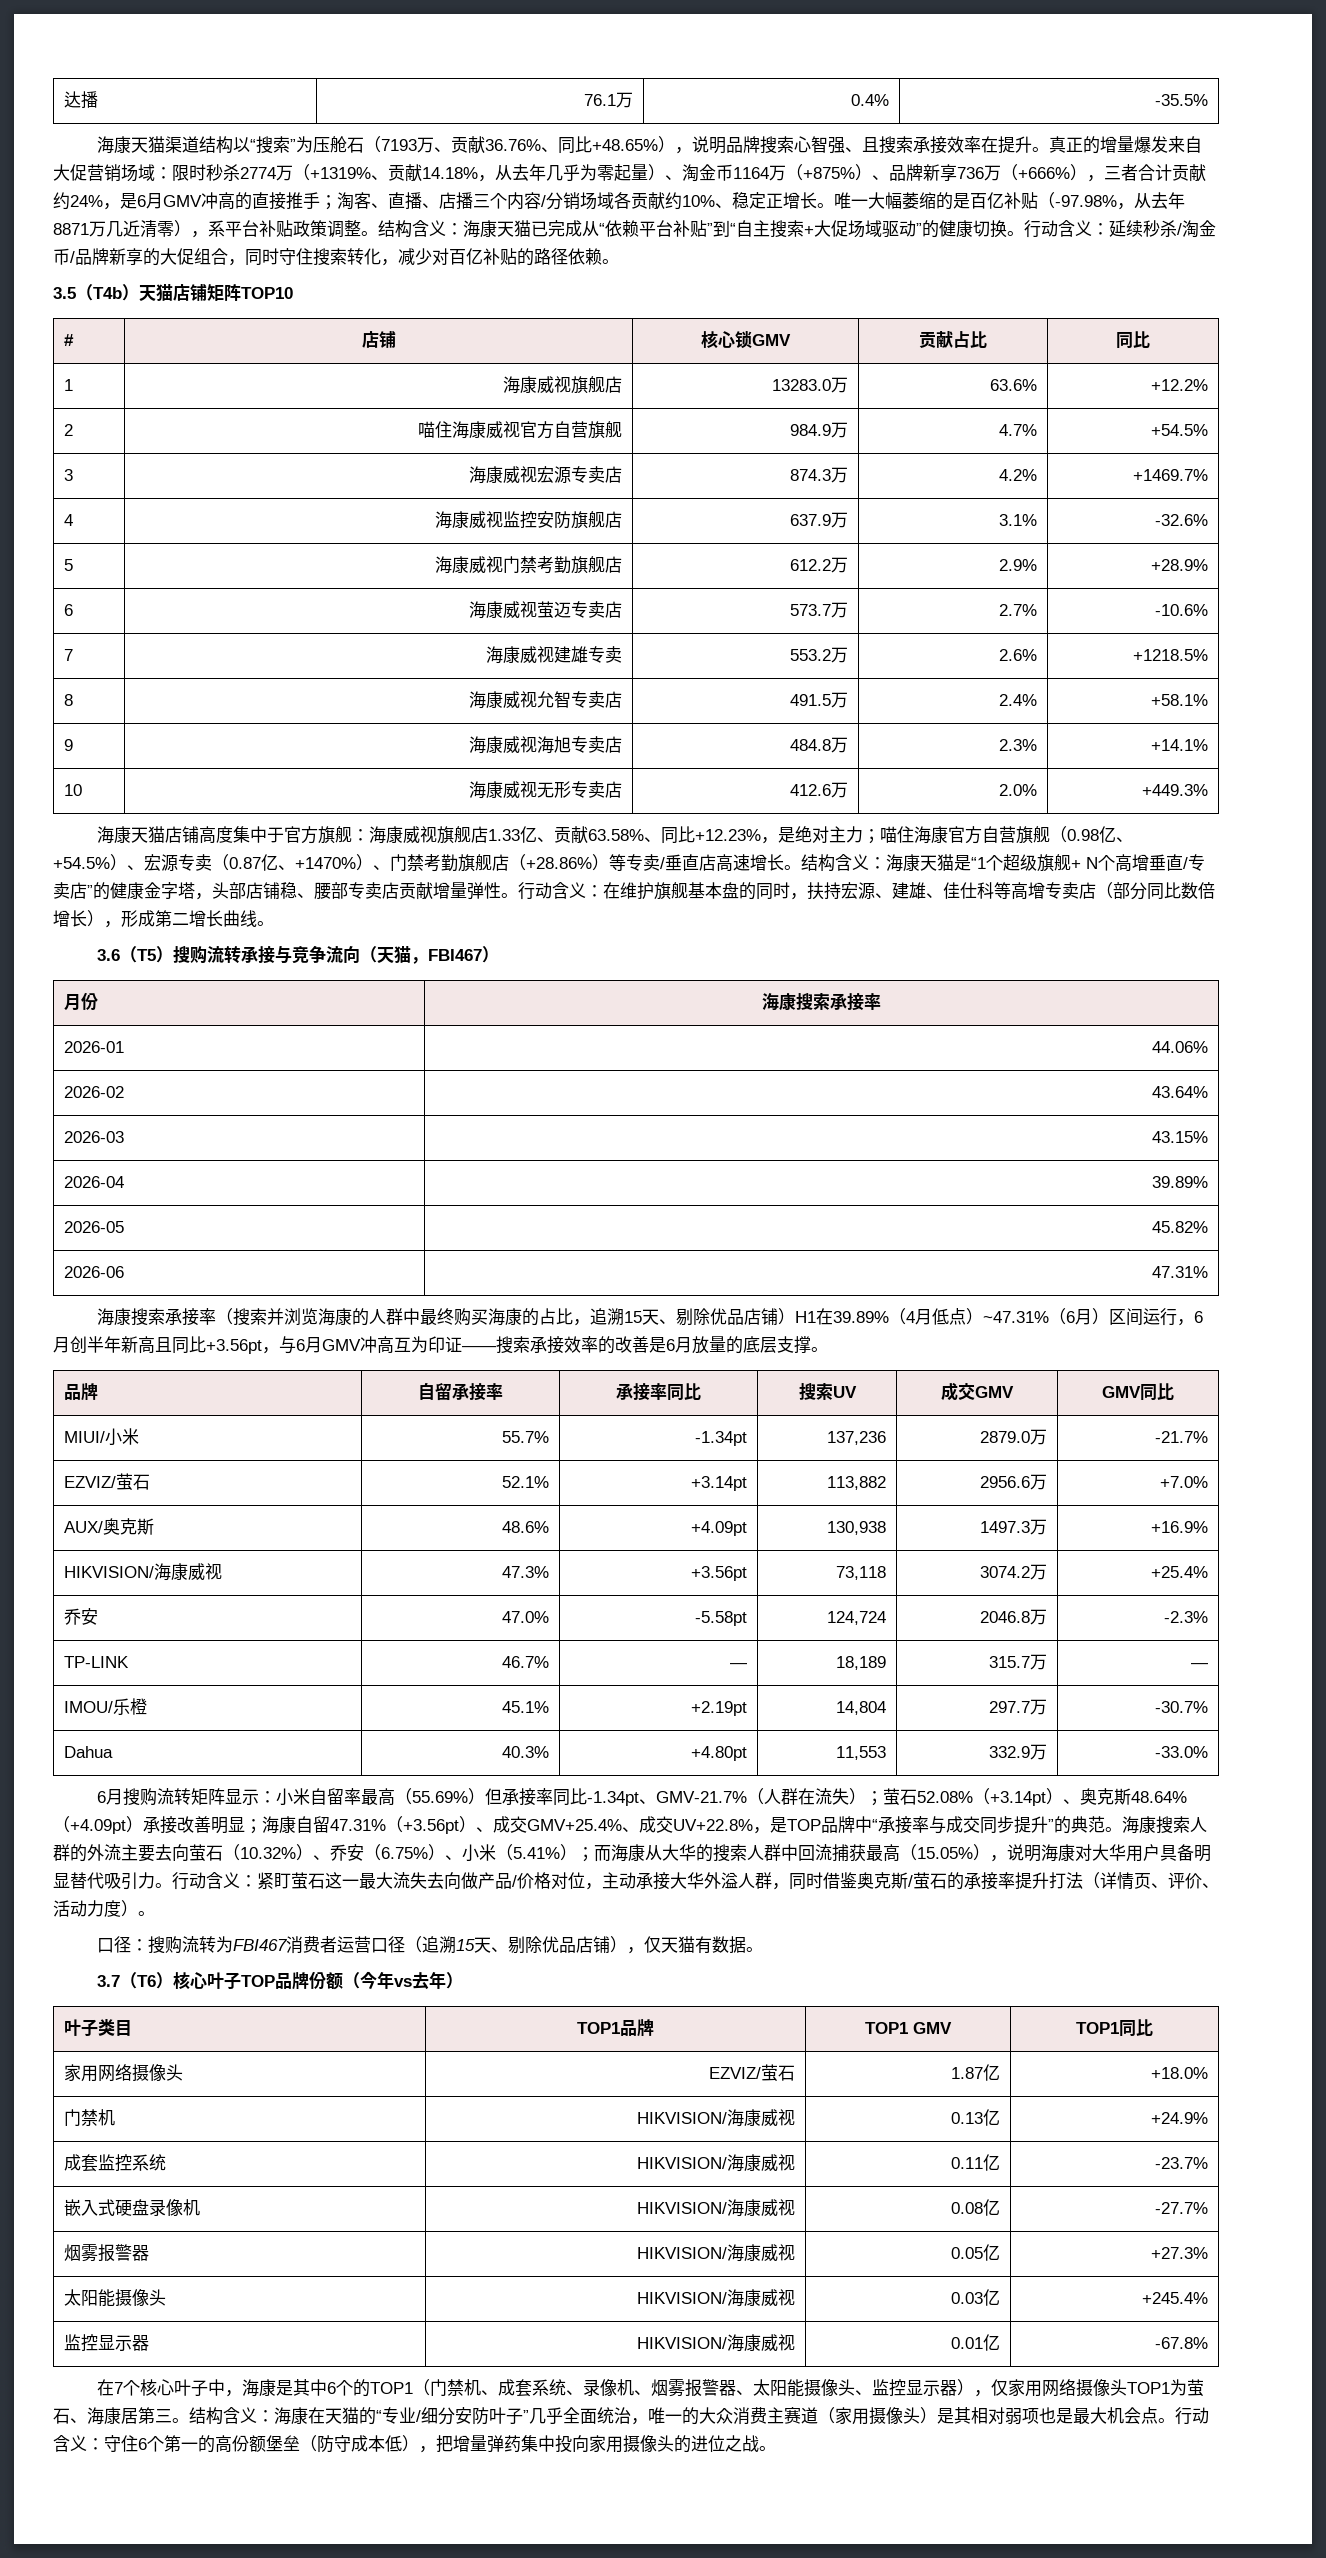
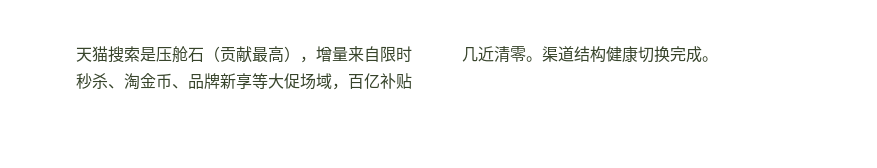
[64,91,99,109] [583,92,633,108] [850,94,889,106] [1154,94,1208,106] [97,136,1203,154] [53,164,1206,182] [53,192,1185,210] [53,220,1216,238] [53,248,619,266] [53,283,293,301] [64,334,75,346] [361,330,396,348] [701,331,791,349] [919,330,987,348] [1116,331,1150,349] [64,379,74,391] [502,376,622,394] [771,377,848,393] [989,379,1037,391] [1150,379,1208,391] [64,424,74,436] [417,421,622,439] [789,422,848,438] [998,424,1037,436] [1150,424,1208,436] [64,469,74,481] [468,466,622,484] [789,467,848,483] [998,469,1037,481] [1132,469,1208,481] [64,514,74,526] [434,511,622,529] [789,512,848,528] [998,514,1037,526] [1154,514,1208,526] [64,559,74,571] [434,556,622,574] [789,557,848,573] [998,559,1037,571] [1150,559,1208,571] [64,604,74,616] [468,601,622,619] [789,602,848,618] [998,604,1037,616] [1154,604,1208,616] [64,649,74,661] [485,646,622,664] [789,647,848,663] [998,649,1037,661] [1132,649,1208,661] [64,694,74,706] [468,691,622,709] [789,692,848,708] [998,694,1037,706] [1150,694,1208,706] [64,739,74,751] [468,736,622,754] [789,737,848,753] [998,739,1037,751] [1150,739,1208,751] [64,784,83,796] [468,781,622,799] [789,782,848,798] [998,784,1037,796] [1141,784,1208,796] [97,826,1134,844] [53,854,1205,872] [53,882,1215,900] [53,910,274,928] [97,945,500,964] [64,992,99,1011] [762,993,882,1011] [64,1041,125,1053] [1151,1041,1208,1053] [64,1086,125,1098] [1151,1086,1208,1098] [64,1131,125,1143] [1151,1131,1208,1143] [64,1176,125,1188] [1151,1176,1208,1188] [64,1221,125,1233] [1151,1221,1208,1233] [64,1266,125,1278] [1151,1266,1208,1278] [97,1308,1204,1326] [53,1336,828,1354] [64,1383,99,1401] [418,1382,503,1401] [616,1383,701,1401] [798,1383,857,1400] [941,1382,1014,1401] [1102,1383,1174,1401] [64,1428,140,1446] [501,1431,549,1443] [694,1431,747,1446] [826,1431,886,1445] [979,1429,1047,1445] [1154,1431,1208,1443] [64,1473,151,1491] [501,1476,549,1488] [690,1476,747,1491] [826,1476,886,1490] [979,1474,1047,1490] [1159,1476,1208,1488] [64,1518,155,1535] [501,1521,549,1533] [690,1521,747,1536] [826,1521,886,1535] [979,1519,1047,1535] [1150,1521,1208,1533] [64,1563,223,1581] [501,1566,549,1578] [690,1566,747,1581] [835,1566,886,1580] [979,1564,1047,1580] [1150,1566,1208,1578] [64,1608,99,1625] [501,1611,549,1623] [694,1611,747,1626] [826,1611,886,1625] [979,1609,1047,1625] [1163,1611,1208,1623] [64,1656,130,1668] [501,1656,549,1668] [729,1663,747,1668] [835,1656,886,1670] [988,1654,1047,1670] [1190,1663,1208,1668] [64,1698,148,1715] [501,1701,549,1713] [690,1701,747,1716] [835,1701,886,1715] [988,1699,1047,1715] [1154,1701,1208,1713] [64,1746,114,1758] [501,1746,549,1758] [690,1746,747,1761] [835,1746,886,1760] [988,1744,1047,1760] [1154,1746,1208,1758] [97,1788,1188,1806] [53,1816,1207,1834] [53,1844,1211,1862] [53,1872,1219,1890] [53,1900,155,1917] [97,1936,764,1954] [97,1971,464,1990] [64,2019,133,2037] [577,2019,654,2037] [865,2022,952,2034] [1076,2019,1153,2037] [64,2064,184,2082] [708,2064,795,2082] [950,2064,1000,2081] [1150,2067,1208,2079] [64,2109,116,2126] [636,2109,795,2127] [950,2109,1000,2126] [1150,2112,1208,2124] [64,2154,167,2172] [636,2154,795,2172] [950,2154,1000,2171] [1154,2157,1208,2169] [64,2199,201,2216] [636,2199,795,2217] [950,2199,1000,2216] [1154,2202,1208,2214] [64,2244,150,2262] [636,2244,795,2262] [950,2244,1000,2261] [1150,2247,1208,2259] [64,2289,167,2307] [636,2289,795,2307] [950,2289,1000,2306] [1141,2292,1208,2304] [64,2334,150,2352] [636,2334,795,2352] [950,2334,1000,2351] [1154,2337,1208,2349] [97,2379,1205,2397] [53,2406,1209,2425] [53,2435,759,2453] 达播 | 76.1万 | 0.4% | -35.5% // 海康天猫渠道结构以“搜索”为压舱石（7193万、贡献36.76%、同比+48.65%），说明品牌搜索心智强、且搜索承接效率在提升。真正的增量爆发来自大促营销场域：限时秒杀2774万（+1319%、贡献14.18%，从去年几乎为零起量）、淘金币1164万（+875%）、品牌新享736万（+666%），三者合计贡献约24%，是6月GMV冲高的直接推手；淘客、直播、店播三个内容/分销场域各贡献约10%、稳定正增长。唯一大幅萎缩的是百亿补贴（-97.98%，从去年8871万几近清零），系平台补贴政策调整。结构含义：海康天猫已完成从“依赖平台补贴”到“自主搜索+大促场域驱动”的健康切换。行动含义：延续秒杀/淘金币/品牌新享的大促组合，同时守住搜索转化，减少对百亿补贴的路径依赖。 // 3.5（T4b）天猫店铺矩阵TOP10 // # | 店铺 | 核心锁GMV | 贡献占比 | 同比 // 1 | 海康威视旗舰店 | 13283.0万 | 63.6% | +12.2% // 2 | 喵住海康威视官方自营旗舰 | 984.9万 | 4.7% | +54.5% // 3 | 海康威视宏源专卖店 | 874.3万 | 4.2% | +1469.7% // 4 | 海康威视监控安防旗舰店 | 637.9万 | 3.1% | -32.6% // 5 | 海康威视门禁考勤旗舰店 | 612.2万 | 2.9% | +28.9% // 6 | 海康威视萤迈专卖店 | 573.7万 | 2.7% | -10.6% // 7 | 海康威视建雄专卖 | 553.2万 | 2.6% | +1218.5% // 8 | 海康威视允智专卖店 | 491.5万 | 2.4% | +58.1% // 9 | 海康威视海旭专卖店 | 484.8万 | 2.3% | +14.1% // 10 | 海康威视无形专卖店 | 412.6万 | 2.0% | +449.3% // 海康天猫店铺高度集中于官方旗舰：海康威视旗舰店1.33亿、贡献63.58%、同比+12.23%，是绝对主力；喵住海康官方自营旗舰（0.98亿、+54.5%）、宏源专卖（0.87亿、+1470%）、门禁考勤旗舰店（+28.86%）等专卖/垂直店高速增长。结构含义：海康天猫是“1个超级旗舰+ N个高增垂直/专卖店”的健康金字塔，头部店铺稳、腰部专卖店贡献增量弹性。行动含义：在维护旗舰基本盘的同时，扶持宏源、建雄、佳仕科等高增专卖店（部分同比数倍增长），形成第二增长曲线。 // 3.6（T5）搜购流转承接与竞争流向（天猫，FBI467） // 月份 | 海康搜索承接率 // 2026-01 | 44.06% // 2026-02 | 43.64% // 2026-03 | 43.15% // 2026-04 | 39.89% // 2026-05 | 45.82% // 2026-06 | 47.31% // 海康搜索承接率（搜索并浏览海康的人群中最终购买海康的占比，追溯15天、剔除优品店铺）H1在39.89%（4月低点）~47.31%（6月）区间运行，6月创半年新高且同比+3.56pt，与6月GMV冲高互为印证——搜索承接效率的改善是6月放量的底层支撑。 // 品牌 | 自留承接率 | 承接率同比 | 搜索UV | 成交GMV | GMV同比 // MIUI/小米 | 55.7% | -1.34pt | 137,236 | 2879.0万 | -21.7% // EZVIZ/萤石 | 52.1% | +3.14pt | 113,882 | 2956.6万 | +7.0% // AUX/奥克斯 | 48.6% | +4.09pt | 130,938 | 1497.3万 | +16.9% // HIKVISION/海康威视 | 47.3% | +3.56pt | 73,118 | 3074.2万 | +25.4% // 乔安 | 47.0% | -5.58pt | 124,724 | 2046.8万 | -2.3% // TP-LINK | 46.7% | — | 18,189 | 315.7万 | — // IMOU/乐橙 | 45.1% | +2.19pt | 14,804 | 297.7万 | -30.7% // Dahua | 40.3% | +4.80pt | 11,553 | 332.9万 | -33.0% // 6月搜购流转矩阵显示：小米自留率最高（55.69%）但承接率同比-1.34pt、GMV-21.7%（人群在流失）；萤石52.08%（+3.14pt）、奥克斯48.64%（+4.09pt）承接改善明显；海康自留47.31%（+3.56pt）、成交GMV+25.4%、成交UV+22.8%，是TOP品牌中“承接率与成交同步提升”的典范。海康搜索人群的外流主要去向萤石（10.32%）、乔安（6.75%）、小米（5.41%）；而海康从大华的搜索人群中回流捕获最高（15.05%），说明海康对大华用户具备明显替代吸引力。行动含义：紧盯萤石这一最大流失去向做产品/价格对位，主动承接大华外溢人群，同时借鉴奥克斯/萤石的承接率提升打法（详情页、评价、活动力度）。 // 口径：搜购流转为FBI467消费者运营口径（追溯15天、剔除优品店铺），仅天猫有数据。 // 3.7（T6）核心叶子TOP品牌份额（今年vs去年） // 叶子类目 | TOP1品牌 | TOP1 GMV | TOP1同比 // 家用网络摄像头 | EZVIZ/萤石 | 1.87亿 | +18.0% // 门禁机 | HIKVISION/海康威视 | 0.13亿 | +24.9% // 成套监控系统 | HIKVISION/海康威视 | 0.11亿 | -23.7% // 嵌入式硬盘录像机 | HIKVISION/海康威视 | 0.08亿 | -27.7% // 烟雾报警器 | HIKVISION/海康威视 | 0.05亿 | +27.3% // 太阳能摄像头 | HIKVISION/海康威视 | 0.03亿 | +245.4% // 监控显示器 | HIKVISION/海康威视 | 0.01亿 | -67.8% // 在7个核心叶子中，海康是其中6个的TOP1（门禁机、成套系统、录像机、烟雾报警器、太阳能摄像头、监控显示器），仅家用网络摄像头TOP1为萤石、海康居第三。结构含义：海康在天猫的“专业/细分安防叶子”几乎全面统治，唯一的大众消费主赛道（家用摄像头）是其相对弱项也是最大机会点。行动含义：守住6个第一的高份额堡垒（防守成本低），把增量弹药集中投向家用摄像头的进位之战 -> [76,46,412,63] [76,73,412,90] [462,46,702,63] 天猫搜索是压舱石（贡献最高），增量来自限时秒杀、淘金币、品牌新享等大促场域，百亿补贴几近清零。渠道结构健康切换完成

